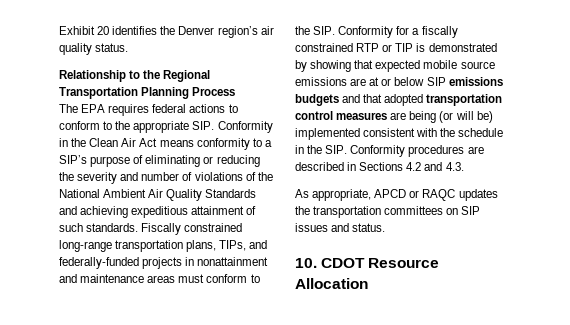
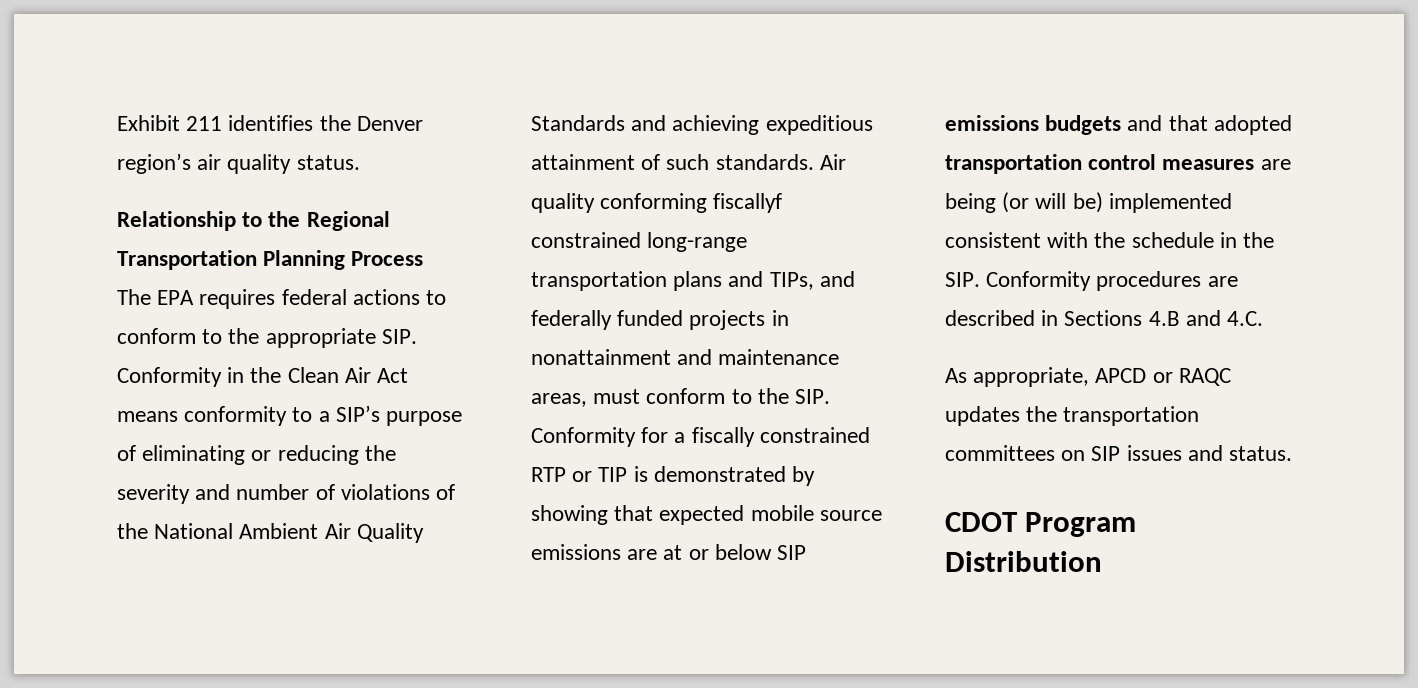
[97,26,110,35] 20 -> [186,116,223,131] 211
[141,223,243,235] [59,240,268,252] [59,257,139,269] Fiscally constrained long-range transportation plans, TIPs, and federally-funded -> [819,154,846,170] [531,193,783,213] [531,232,748,252] [531,271,855,291] [531,310,684,330] Air quality conforming fiscallyf constrained long-range transportation plans and TIPs, and federally funded
[147,275,176,283] areas -> [531,393,587,407] areas,
[406,162,464,171] 4.2 and 4.3. -> [1148,310,1264,326] 4.B and 4.C.
[295,258,440,268] [295,278,368,289] 10. CDOT Resource Allocation -> [945,512,1137,537] [945,551,1102,572] CDOT Program Distribution

